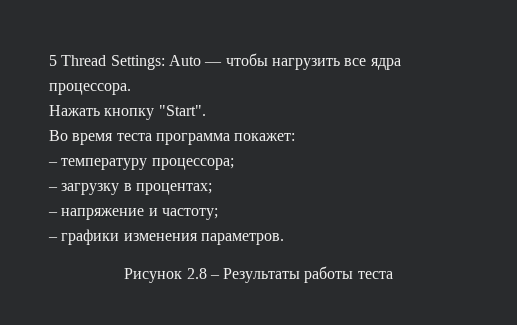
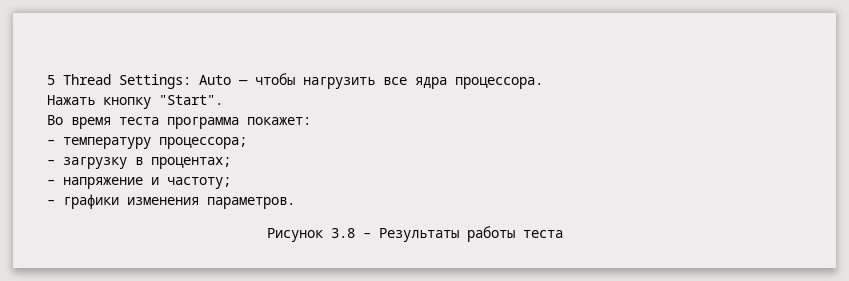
[186,268,207,279] 2.8 -> [331,228,355,238] 3.8

